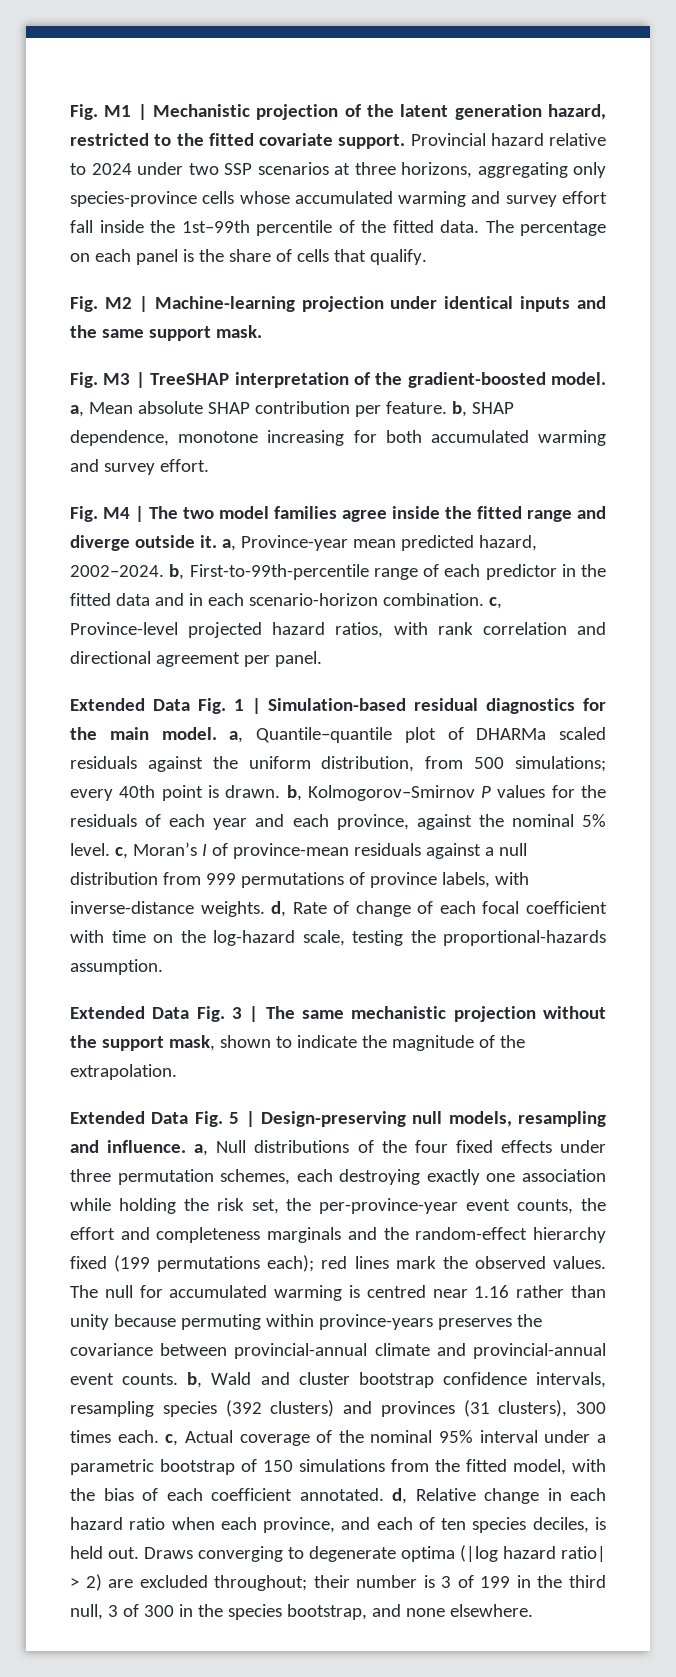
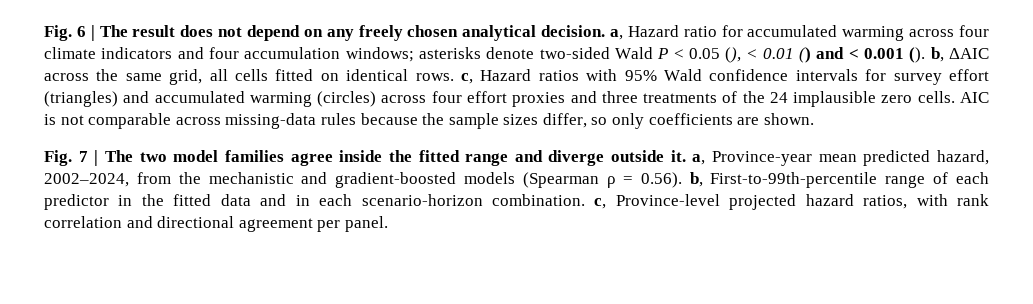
[70,104,606,120] [70,133,606,149] [70,162,606,178] [70,191,607,207] [70,220,606,236] [70,249,427,265] [70,296,606,312] [70,325,262,341] [70,372,606,388] [70,401,514,417] [70,430,606,446] [70,459,209,475] [70,506,130,522] Fig. M1 | Mechanistic projection of the latent generation hazard, restricted to the fitted covariate support. Provincial hazard relative to 2024 under two SSP scenarios at three horizons, aggregating only species-province cells whose accumulated warming and survey effort fall inside the 1st–99th percentile of the fitted data. The percentage on each panel is the share of cells that qualify. // Fig. M2 | Machine-learning projection under identical inputs and the same support mask. // Fig. M3 | TreeSHAP interpretation of the gradient-boosted model. a, Mean absolute SHAP contribution per feature. b, SHAP dependence, monotone increasing for both accumulated warming and survey effort. // Fig. M4 -> [44,25,990,41] [44,47,990,63] [44,69,989,85] [44,91,990,107] [44,113,814,129] [44,150,88,166] Fig. 6 | The result does not depend on any freely chosen analytical decision. a, Hazard ratio for accumulated warming across four climate indicators and four accumulation windows; asterisks denote two-sided Wald P < 0.05 (), < 0.01 () and < 0.001 (). b, ΔAIC across the same grid, all cells fitted on identical rows. c, Hazard ratios with 95% Wald confidence intervals for survey effort (triangles) and accumulated warming (circles) across four effort proxies and three treatments of the 24 implausible zero cells. AIC is not comparable across missing-data rules because the sample sizes differ, so only coefficients are shown. // Fig. 7
[70,565,164,577] 2002–2024. -> [44,172,682,188] 2002–2024, from the mechanistic and gradient-boosted models (Spearman ρ = 0.56).
[70,698,606,714] [70,727,606,743] [70,756,606,772] [70,785,606,801] [70,814,607,830] [70,842,527,859] [70,872,529,888] [70,901,607,917] [70,930,606,946] [70,959,163,975] [70,1006,606,1022] [70,1035,525,1051] [70,1064,177,1080] [70,1111,606,1127] [70,1140,607,1156] [70,1169,606,1185] [70,1198,606,1214] [70,1227,606,1243] [70,1255,606,1272] [70,1285,606,1301] [70,1314,542,1330] [70,1343,606,1359] [70,1372,606,1388] [70,1400,606,1417] [70,1430,606,1446] [70,1459,606,1475] [70,1488,606,1504] [70,1517,606,1533] [70,1545,606,1562] [70,1574,606,1591] [70,1604,533,1620] // Extended Data Fig. 1 | Simulation-based residual diagnostics for the main model. a, Quantile–quantile plot of DHARMa scaled residuals against the uniform distribution, from 500 simulations; every 40th point is drawn. b, Kolmogorov–Smirnov P values for the residuals of each year and each province, against the nominal 5% level. c, Moran’s I of province-mean residuals against a null distribution from 999 permutations of province labels, with inverse-distance weights. d, Rate of change of each focal coefficient with time on the log-hazard scale, testing the proportional-hazards assumption. // Extended Data Fig. 3 | The same mechanistic projection without the support mask, shown to indicate the magnitude of the extrapolation. // Extended Data Fig. 5 | Design-preserving null models, resampling and influence. a, Null distributions of the four fixed effects under three permutation schemes, each destroying exactly one association while holding the risk set, the per-province-year event counts, the effort and completeness marginals and the random-effect hierarchy fixed (199 permutations each); red lines mark the observed values. The null for accumulated warming is centred near 1.16 rather than unity because permuting within province-years preserves the covariance between provincial-annual climate and provincial-annual event counts. b, Wald and cluster bootstrap confidence intervals, resampling species (392 clusters) and provinces (31 clusters), 300 times each. c, Actual coverage of the nominal 95% interval under a parametric bootstrap of 150 simulations from the fitted model, with the bias of each coefficient annotated. d, Relative change in each hazard ratio when each province, and each of ten species deciles, is held out. Draws converging to degenerate optima (|log hazard ratio| > 2) are excluded throughout; their number is 3 of 199 in the third null, 3 of 300 in the species bootstrap, and none elsewhere. -> (388, 224) none

